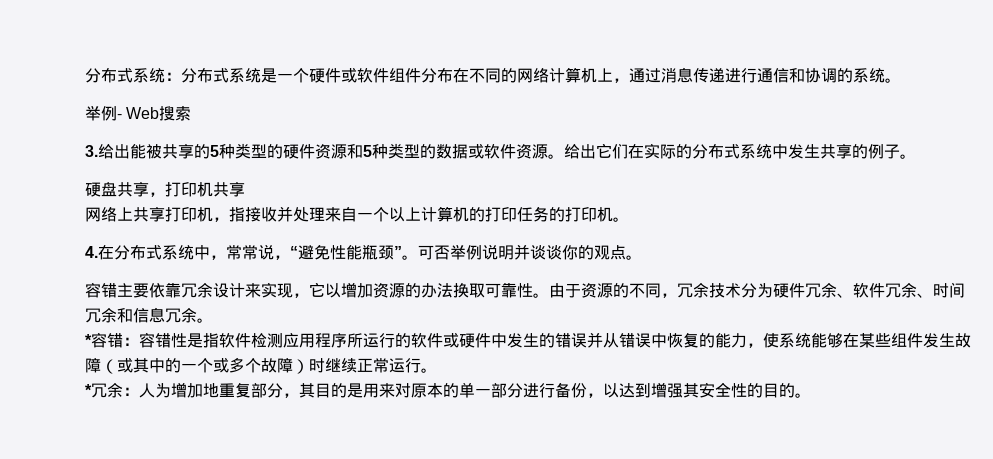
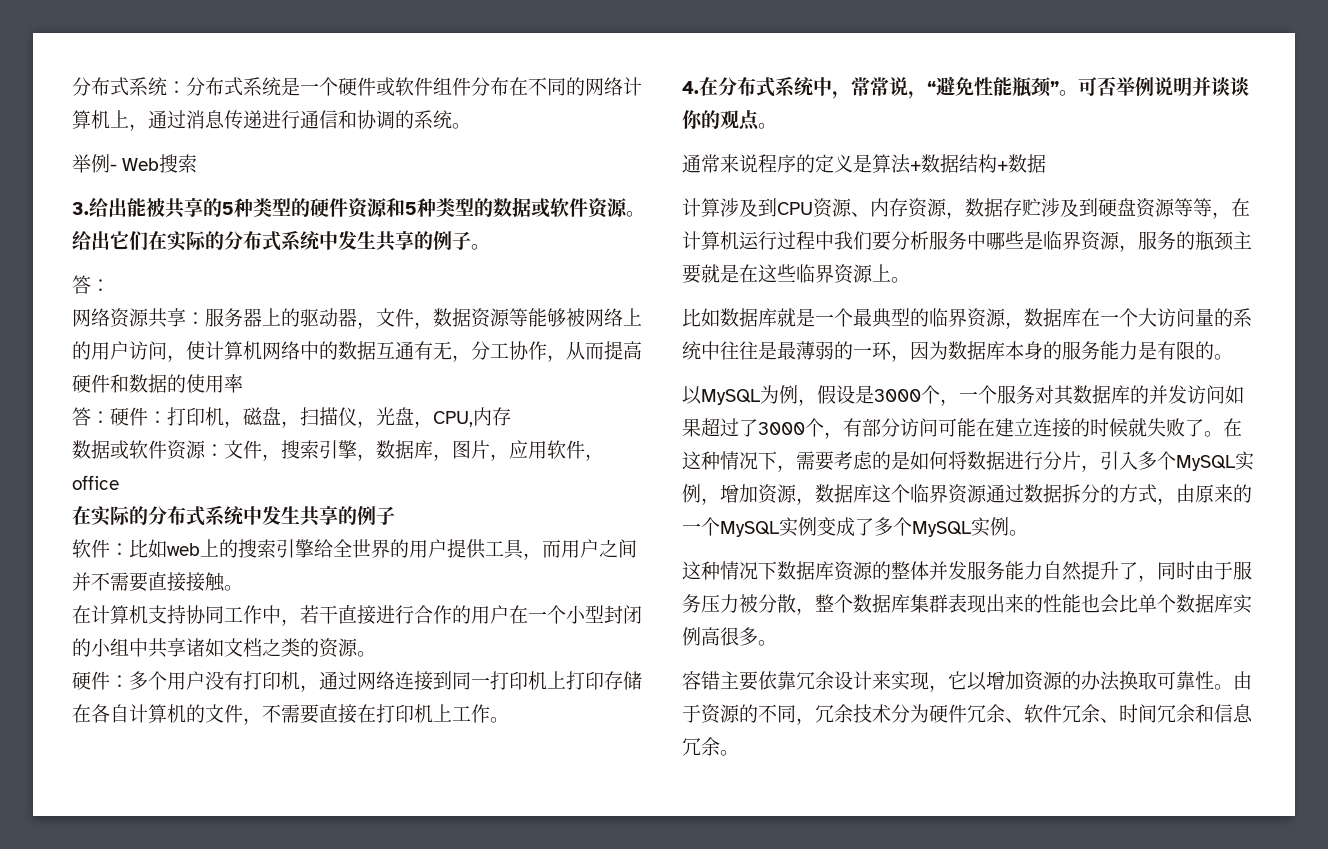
[85,182,245,197] [85,206,613,222] 硬盘共享，打印机共享 // 网络上共享打印机，指接收并处理来自一个以上计算机的打印任务的打印机 -> [72,275,110,294] [72,308,642,329] [72,341,642,362] [72,374,243,393] [72,407,511,428] [72,440,604,461] [72,475,119,490] [72,505,395,526] [72,539,637,560] [72,572,243,592] [72,605,642,626] [72,638,376,658] [72,671,642,692] [72,704,490,725] 答： // 网络资源共享：服务器上的驱动器，文件，数据资源等能够被网络上的用户访问，使计算机网络中的数据互通有无，分工协作，从而提高硬件和数据的使用率 // 答：硬件：打印机，磁盘，扫描仪，光盘，CPU,内存 // 数据或软件资源：文件，搜索引擎，数据库，图片，应用软件，office // 在实际的分布式系统中发生共享的例子 // 软件：比如web上的搜索引擎给全世界的用户提供工具，而用户之间并不需要直接接触。 // 在计算机支持协同工作中，若干直接进行合作的用户在一个小型封闭的小组中共享诸如文档之类的资源。 // 硬件：多个用户没有打印机，通过网络连接到同一打印机上打印存储在各自计算机的文件，不需要直接在打印机上工作
(642, 257) none -> [682,154,1046,174] [682,198,1250,219] [682,231,1252,252] [682,264,910,284] [682,308,1252,329] [682,341,1233,362] [682,385,1244,406] [682,418,1242,439] [682,451,1254,472] [682,484,1252,505] [682,517,1028,537] [682,561,1252,582] [682,594,1252,615] [682,627,777,646] // 通常来说程序的定义是算法+数据结构+数据 // 计算涉及到CPU资源、内存资源，数据存贮涉及到硬盘资源等等，在计算机运行过程中我们要分析服务中哪些是临界资源，服务的瓶颈主要就是在这些临界资源上。 // 比如数据库就是一个最典型的临界资源，数据库在一个大访问量的系统中往往是最薄弱的一环，因为数据库本身的服务能力是有限的。 // 以MySQL为例，假设是3000个，一个服务对其数据库的并发访问如果超过了3000个，有部分访问可能在建立连接的时候就失败了。在这种情况下，需要考虑的是如何将数据进行分片，引入多个MySQL实例，增加资源，数据库这个临界资源通过数据拆分的方式，由原来的一个MySQL实例变成了多个MySQL实例。 // 这种情况下数据库资源的整体并发服务能力自然提升了，同时由于服务压力被分散，整个数据库集群表现出来的性能也会比单个数据库实例高很多。
[85,332,971,348] [85,357,437,374] [85,382,811,398] // *容错：容错性是指软件检测应用程序所运行的软件或硬件中发生的错误并从错误中恢复的能力，使系统能够在某些组件发生故障（或其中的一个或多个故障）时继续正常运行。 // *冗余：人为增加地重复部分，其目的是用来对原本的单一部分进行备份，以达到增强其安全性的目的。 -> (739, 753) none

